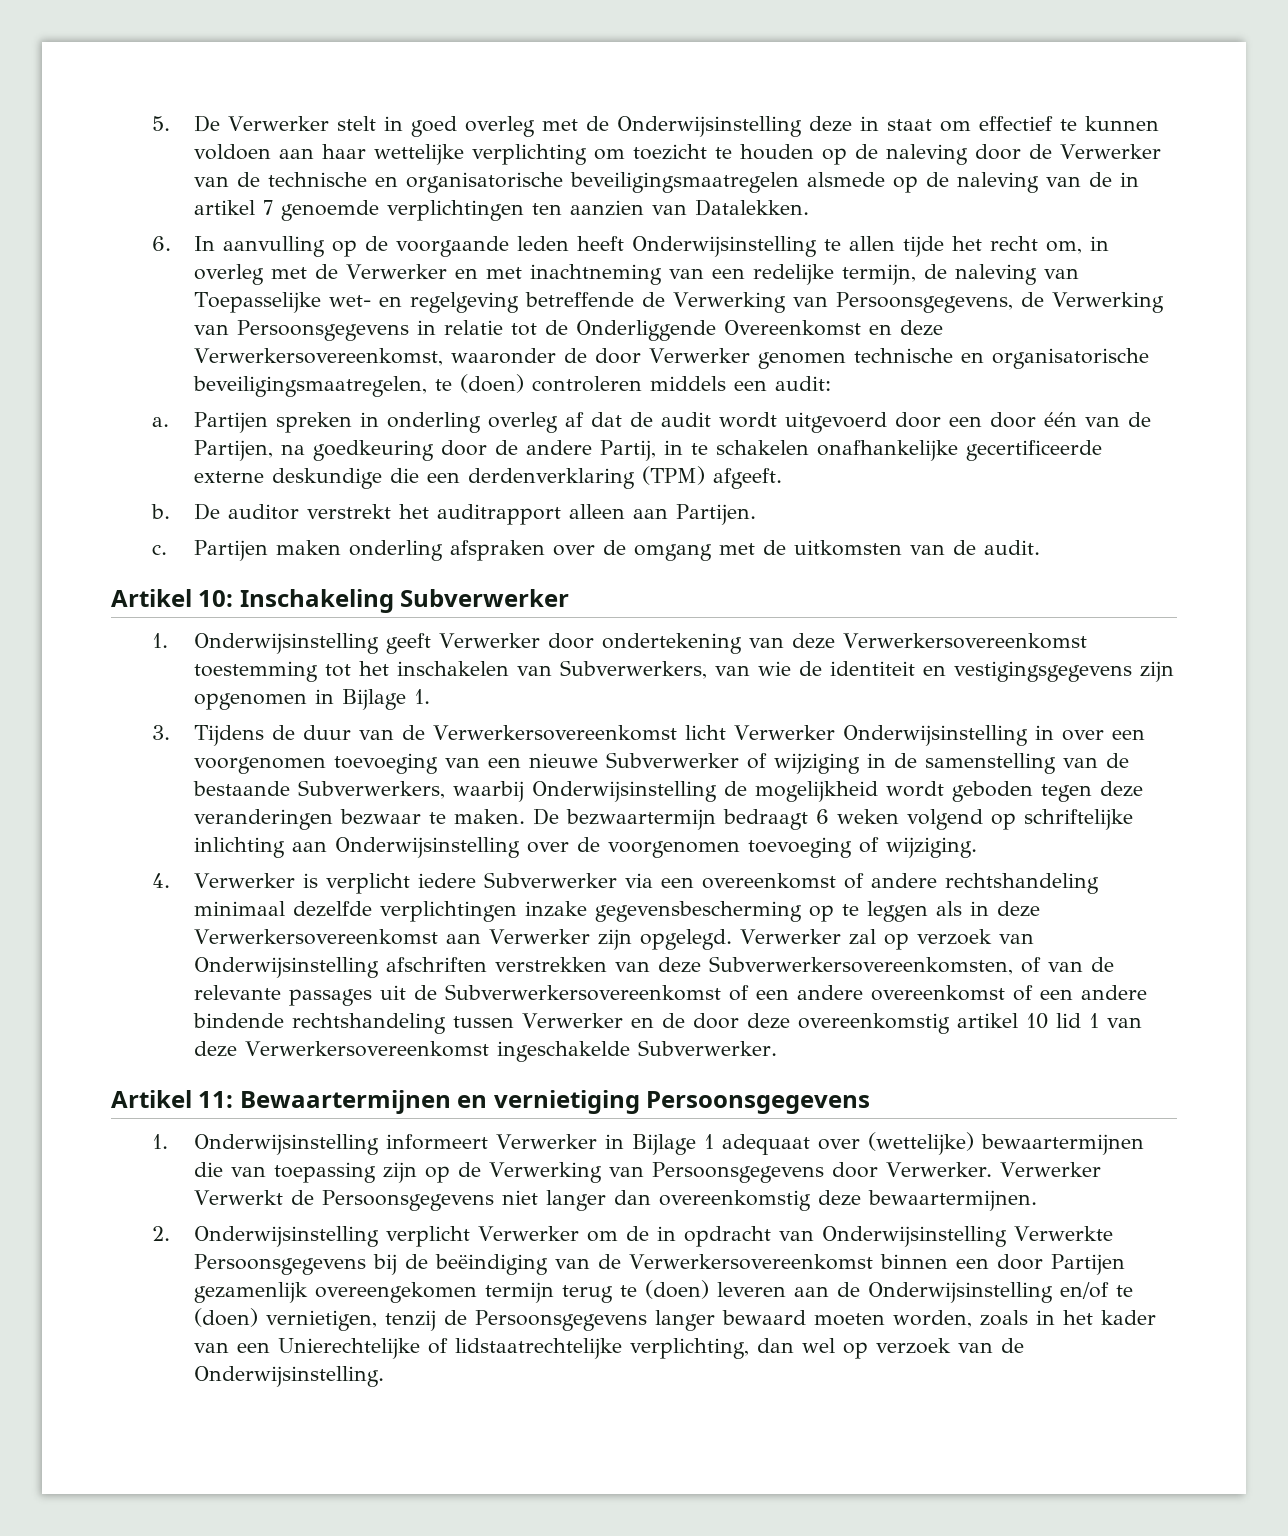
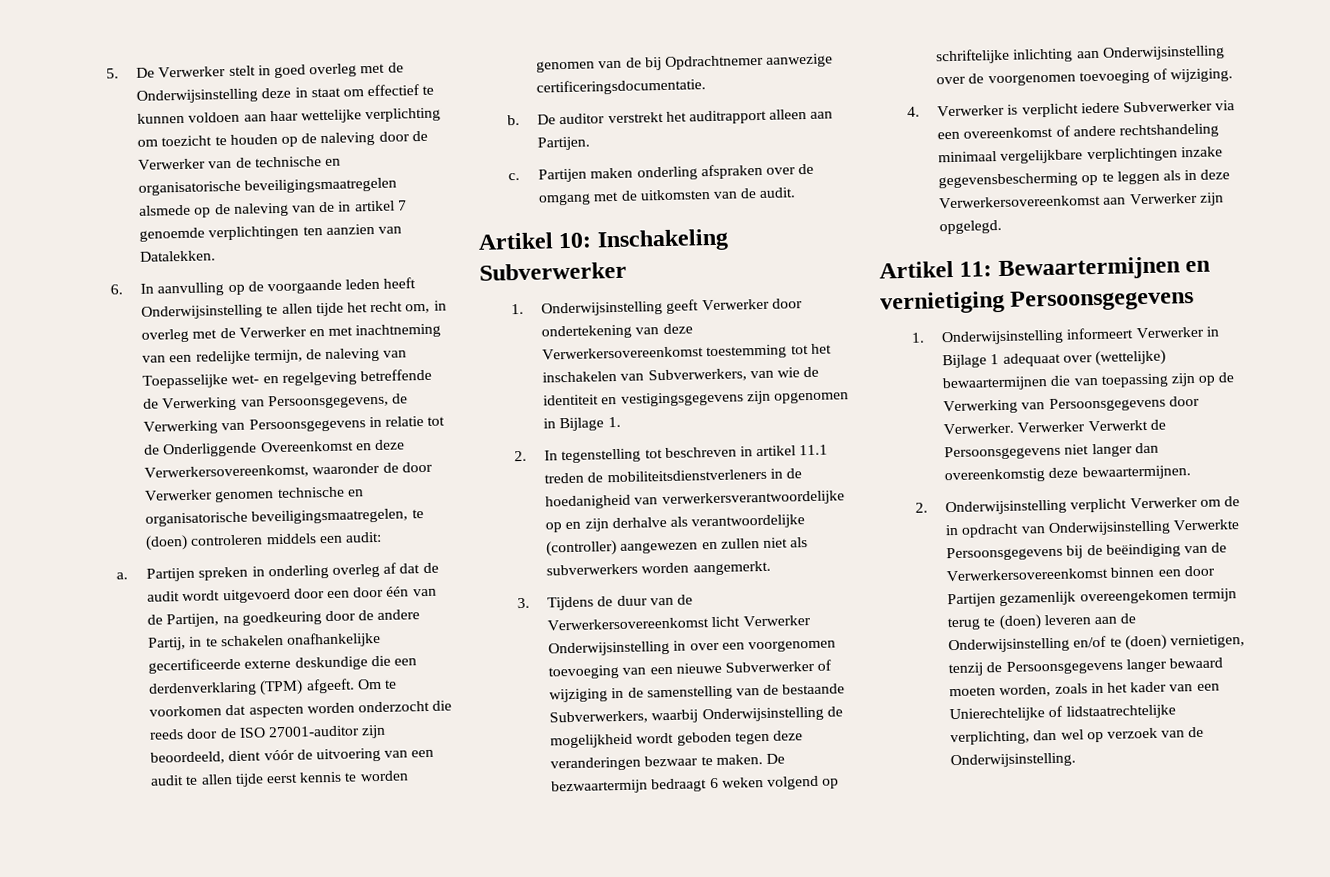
(782, 478) none -> [356,678,397,690] [149,700,453,718] [149,724,387,740] [150,747,435,765] [150,770,409,788] [536,53,834,73] [536,78,707,96] Om te voorkomen dat aspecten worden onderzocht die reeds door de ISO 27001-auditor zijn beoordeeld, dient vóór de uitvoering van een audit te allen tijde eerst kennis te worden genomen van de bij Opdrachtnemer aanwezige certificeringsdocumentatie.
(430, 696) none -> [513,444,829,464] [544,468,802,484] [545,490,845,510] [545,514,806,533] [546,537,809,557] [546,560,771,576] // 2. In tegenstelling tot beschreven in artikel 11.1 treden de mobiliteitsdienstverleners in de hoedanigheid van verwerkersverantwoordelijke op en zijn derhalve als verantwoordelijke (controller) aangewezen en zullen niet als subverwerkers worden aangemerkt.
[292,901,372,917] dezelfde -> [1000,149,1084,164] vergelijkbare
[739,929,1034,950] [193,956,1114,978] [193,984,1147,1006] [192,1013,1142,1034] [193,1040,777,1062] Verwerker zal op verzoek van Onderwijsinstelling afschriften verstrekken van deze Subverwerkersovereenkomsten, of van de relevante passages uit de Subverwerkersovereenkomst of een andere overeenkomst of een andere bindende rechtshandeling tussen Verwerker en de door deze overeenkomstig artikel 10 lid 1 van deze Verwerkersovereenkomst ingeschakelde Subverwerker. -> (1003, 227) none

